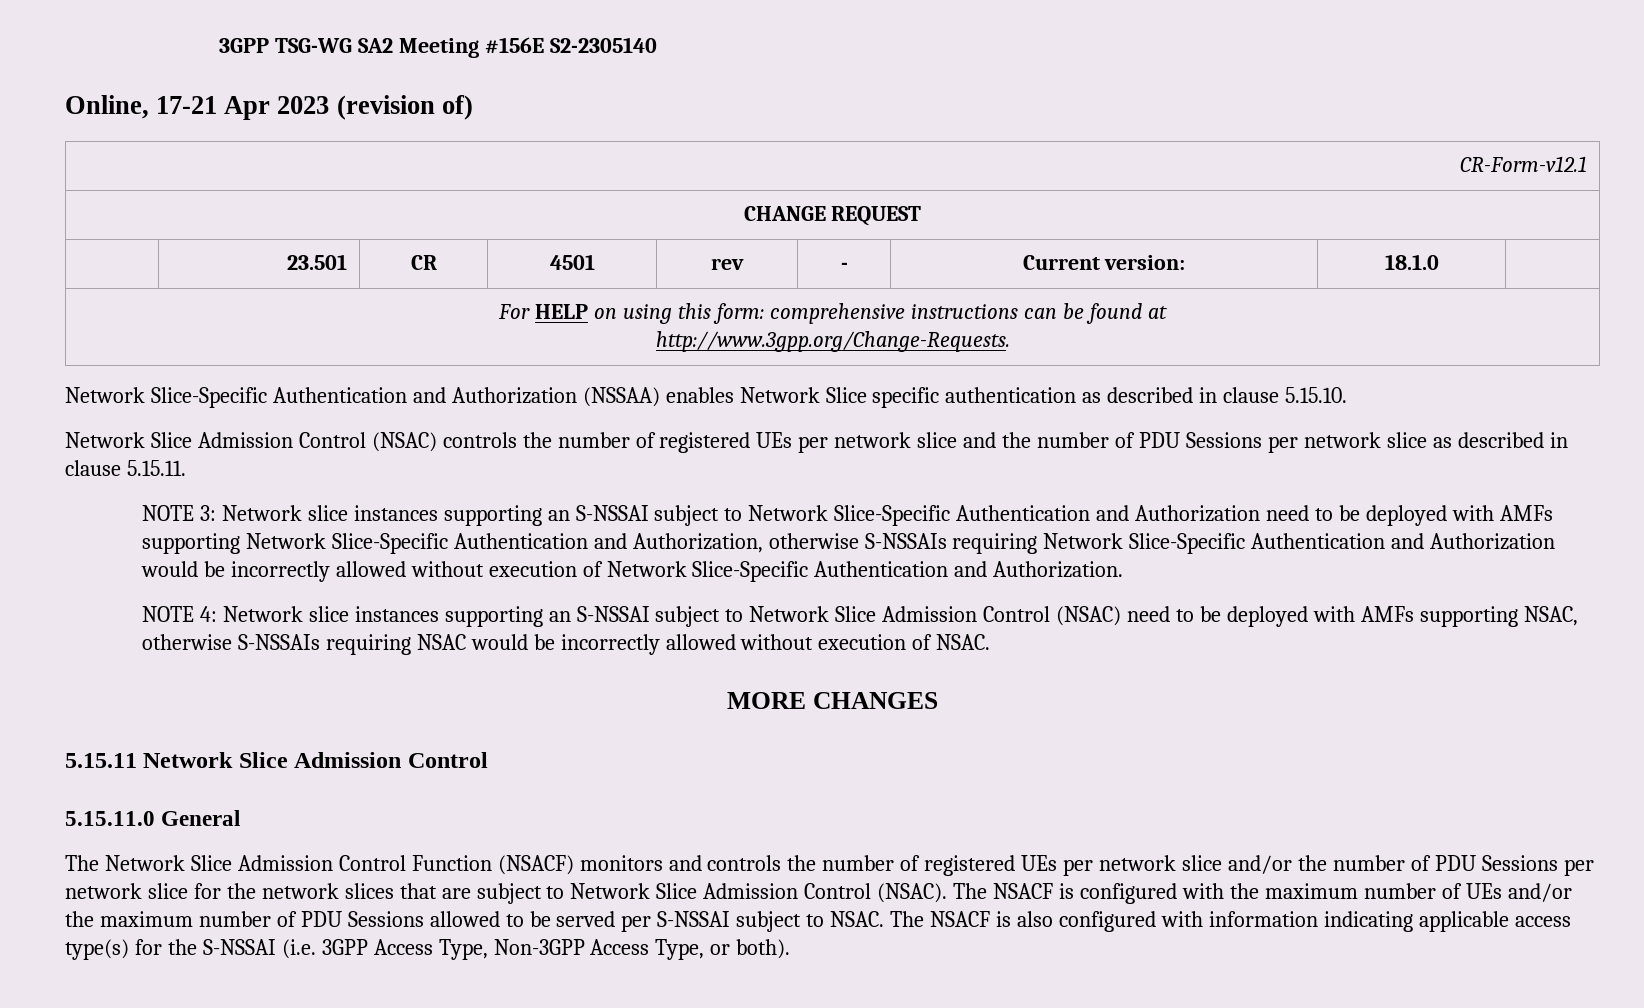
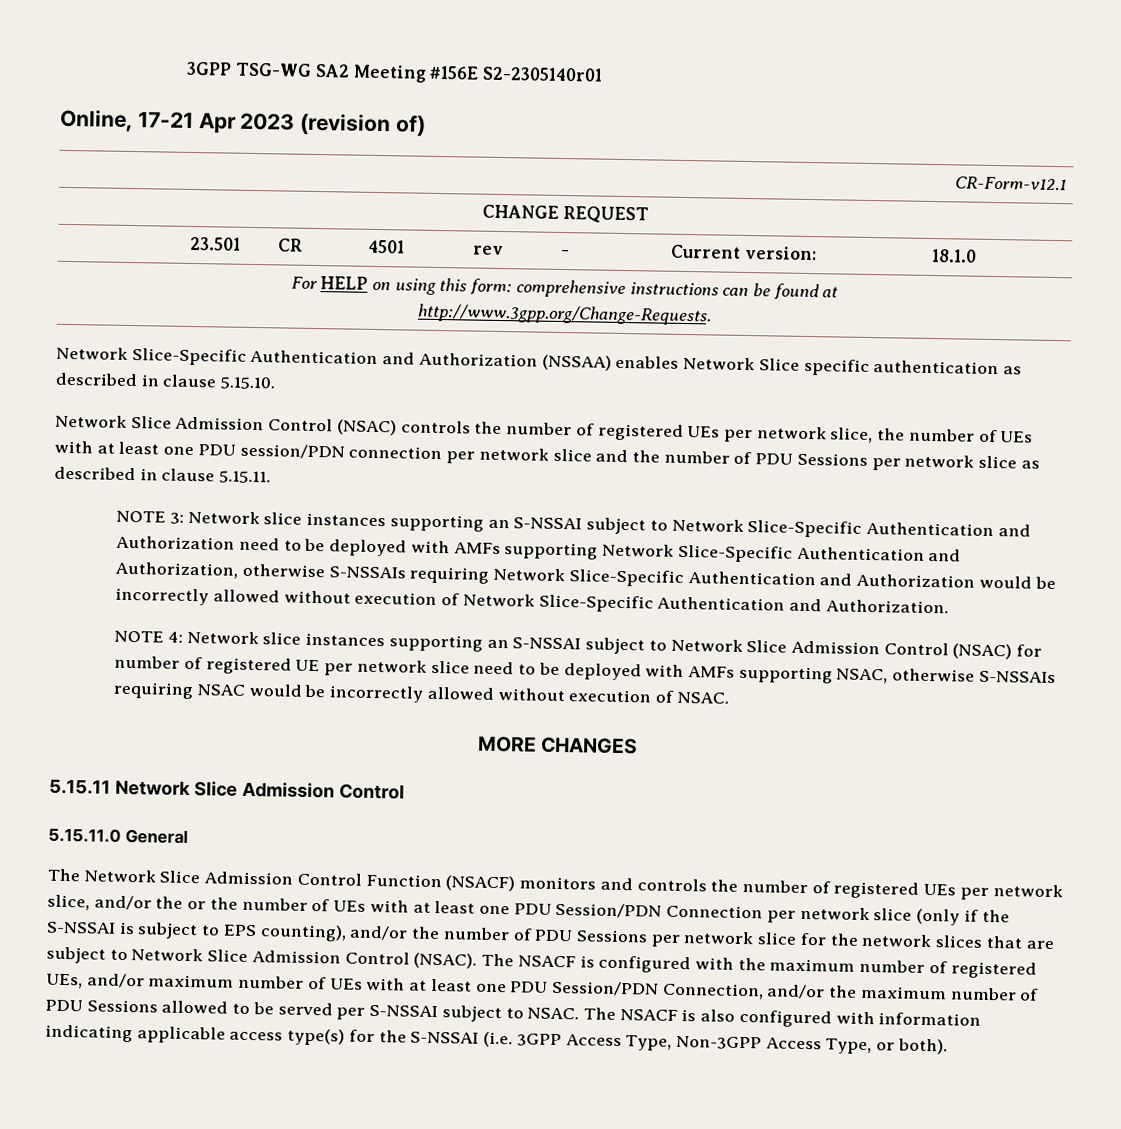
[549,37,657,53] S2-2305140 -> [482,66,604,82] S2-2305140r01
(912, 440) none -> [830,427,1034,444] [54,440,549,464] slice, the number of UEs with at least one PDU session/PDN connection per network
(1122, 616) none -> [1016,644,1043,657] [114,655,470,676] for number of registered UE per network slice
[1181,855,1222,871] slice -> [47,894,1010,926] [46,921,347,942] slice, and/or the or the number of UEs with at least one PDU Session/PDN Connection per network slice (only if the S-NSSAI is subject to EPS counting),
[1465,883,1502,899] UEs -> [950,961,1037,979] [46,973,764,1000] registered UEs, and/or maximum number of UEs with at least one PDU Session/PDN Connection,

